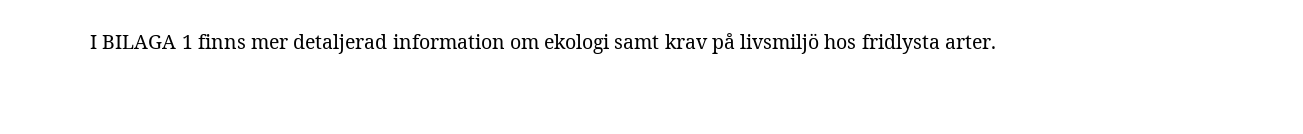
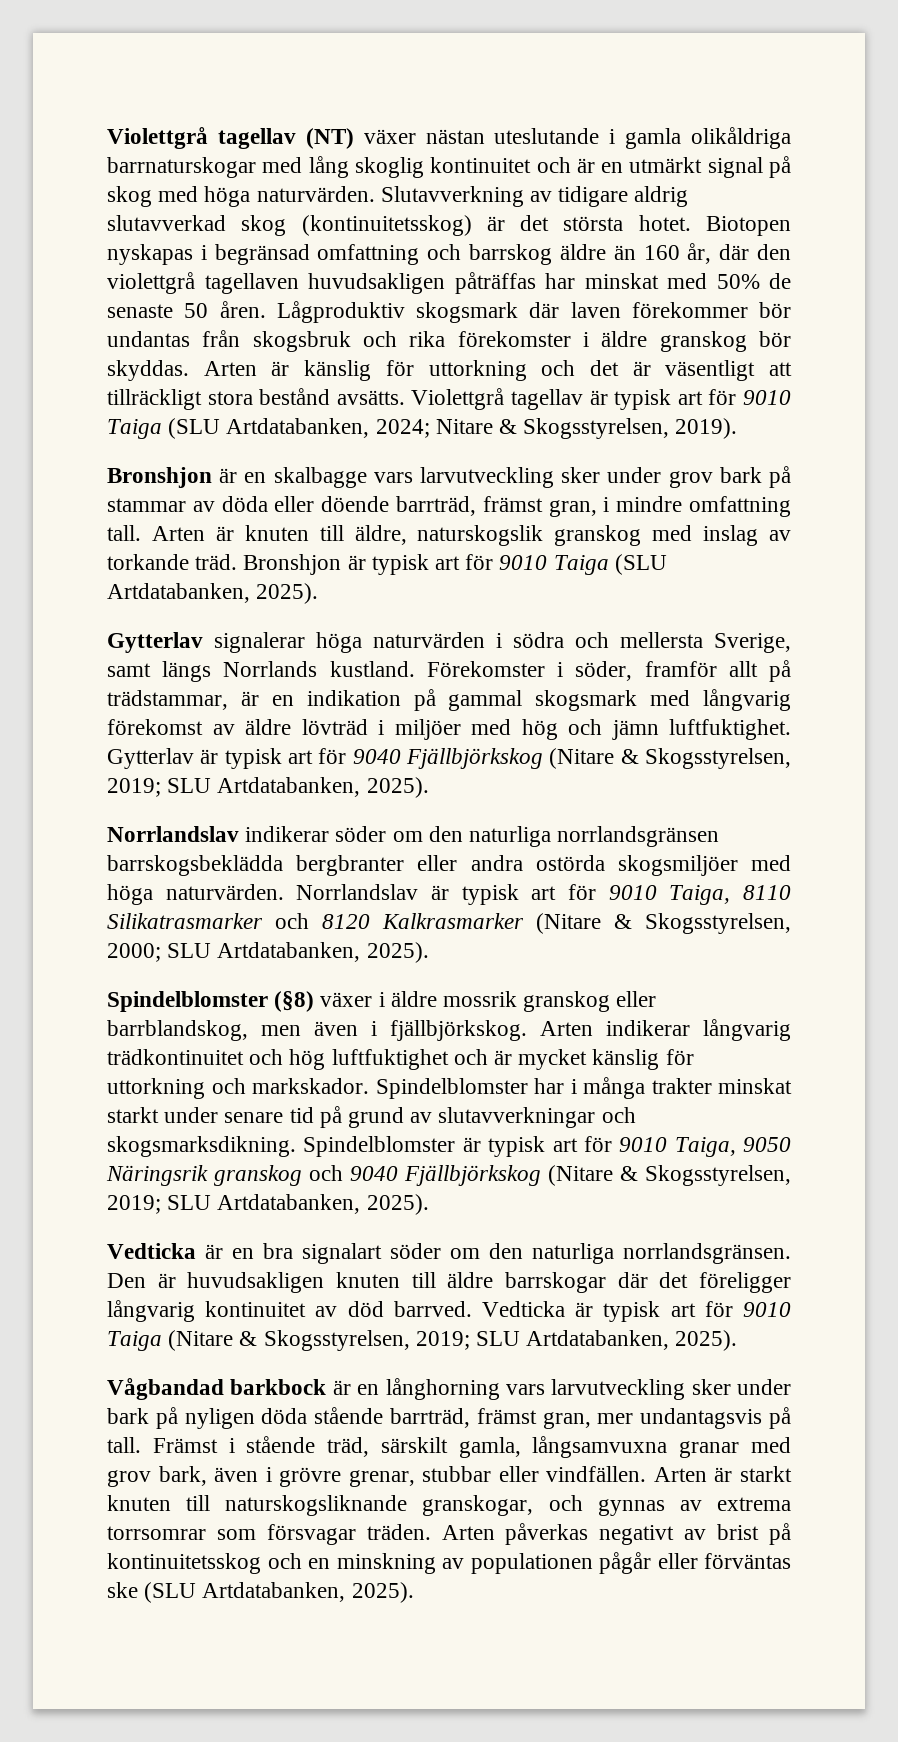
[90,33,996,54] I BILAGA 1 finns mer detaljerad information om ekologi samt krav på livsmiljö hos fridlysta arter. -> [107,127,791,149] [107,156,791,178] [107,186,689,207] [107,215,791,236] [107,243,792,265] [107,272,791,294] [107,301,791,323] [107,330,791,352] [107,360,792,381] [107,388,792,410] [107,418,738,439] [107,466,791,488] [107,496,791,517] [107,525,791,546] [107,554,667,575] [107,583,319,604] [107,632,791,653] [107,660,791,682] [107,689,791,711] [107,719,791,740] [107,748,792,769] [107,777,429,798] [107,826,720,847] [107,855,791,876] [107,884,791,905] [107,913,791,934] [107,942,429,963] [107,991,657,1012] [107,1019,791,1041] [107,1049,694,1070] [107,1077,792,1099] [107,1106,636,1128] [107,1136,791,1157] [106,1165,791,1186] [107,1194,429,1215] [107,1243,791,1264] [107,1272,791,1293] [107,1300,791,1322] [107,1330,738,1351] [107,1378,791,1400] [107,1407,791,1429] [107,1436,791,1458] [107,1466,792,1487] [107,1495,791,1516] [107,1523,792,1545] [107,1552,791,1574] [107,1582,414,1603] Violettgrå tagellav (NT) växer nästan uteslutande i gamla olikåldriga barrnaturskogar med lång skoglig kontinuitet och är en utmärkt signal på skog med höga naturvärden. Slutavverkning av tidigare aldrig slutavverkad skog (kontinuitetsskog) är det största hotet. Biotopen nyskapas i begränsad omfattning och barrskog äldre än 160 år, där den violettgrå tagellaven huvudsakligen påträffas har minskat med 50% de senaste 50 åren. Lågproduktiv skogsmark där laven förekommer bör undantas från skogsbruk och rika förekomster i äldre granskog bör skyddas. Arten är känslig för uttorkning och det är väsentligt att tillräckligt stora bestånd avsätts. Violettgrå tagellav är typisk art för 9010 Taiga (SLU Artdatabanken, 2024; Nitare & Skogsstyrelsen, 2019). // Bronshjon är en skalbagge vars larvutveckling sker under grov bark på stammar av döda eller döende barrträd, främst gran, i mindre omfattning tall. Arten är knuten till äldre, naturskogslik granskog med inslag av torkande träd. Bronshjon är typisk art för 9010 Taiga (SLU Artdatabanken, 2025). // Gytterlav signalerar höga naturvärden i södra och mellersta Sverige, samt längs Norrlands kustland. Förekomster i söder, framför allt på trädstammar, är en indikation på gammal skogsmark med långvarig förekomst av äldre lövträd i miljöer med hög och jämn luftfuktighet. Gytterlav är typisk art för 9040 Fjällbjörkskog (Nitare & Skogsstyrelsen, 2019; SLU Artdatabanken, 2025). // Norrlandslav indikerar söder om den naturliga norrlandsgränsen barrskogsbeklädda bergbranter eller andra ostörda skogsmiljöer med höga naturvärden. Norrlandslav är typisk art för 9010 Taiga, 8110 Silikatrasmarker och 8120 Kalkrasmarker (Nitare & Skogsstyrelsen, 2000; SLU Artdatabanken, 2025). // Spindelblomster (§8) växer i äldre mossrik granskog eller barrblandskog, men även i fjällbjörkskog. Arten indikerar långvarig trädkontinuitet och hög luftfuktighet och är mycket känslig för uttorkning och markskador. Spindelblomster har i många trakter minskat starkt under senare tid på grund av slutavverkningar och skogsmarksdikning. Spindelblomster är typisk art för 9010 Taiga, 9050 Näringsrik granskog och 9040 Fjällbjörkskog (Nitare & Skogsstyrelsen, 2019; SLU Artdatabanken, 2025). // Vedticka är en bra signalart söder om den naturliga norrlandsgränsen. Den är huvudsakligen knuten till äldre barrskogar där det föreligger långvarig kontinuitet av död barrved. Vedticka är typisk art för 9010 Taiga (Nitare & Skogsstyrelsen, 2019; SLU Artdatabanken, 2025). // Vågbandad barkbock är en långhorning vars larvutveckling sker under bark på nyligen döda stående barrträd, främst gran, mer undantagsvis på tall. Främst i stående träd, särskilt gamla, långsamvuxna granar med grov bark, även i grövre grenar, stubbar eller vindfällen. Arten är starkt knuten till naturskogsliknande granskogar, och gynnas av extrema torrsomrar som försvagar träden. Arten påverkas negativt av brist på kontinuitetsskog och en minskning av populationen pågår eller förväntas ske (SLU Artdatabanken, 2025).

